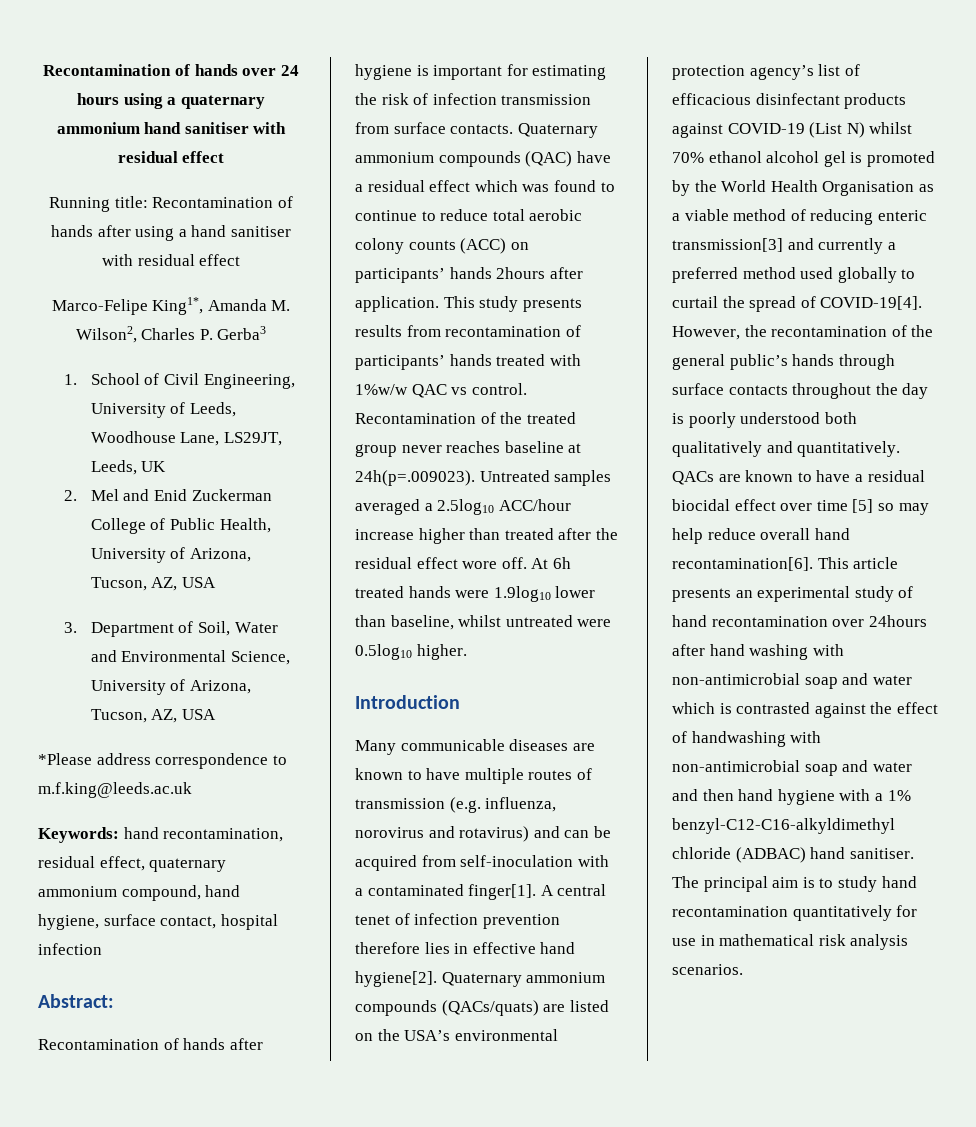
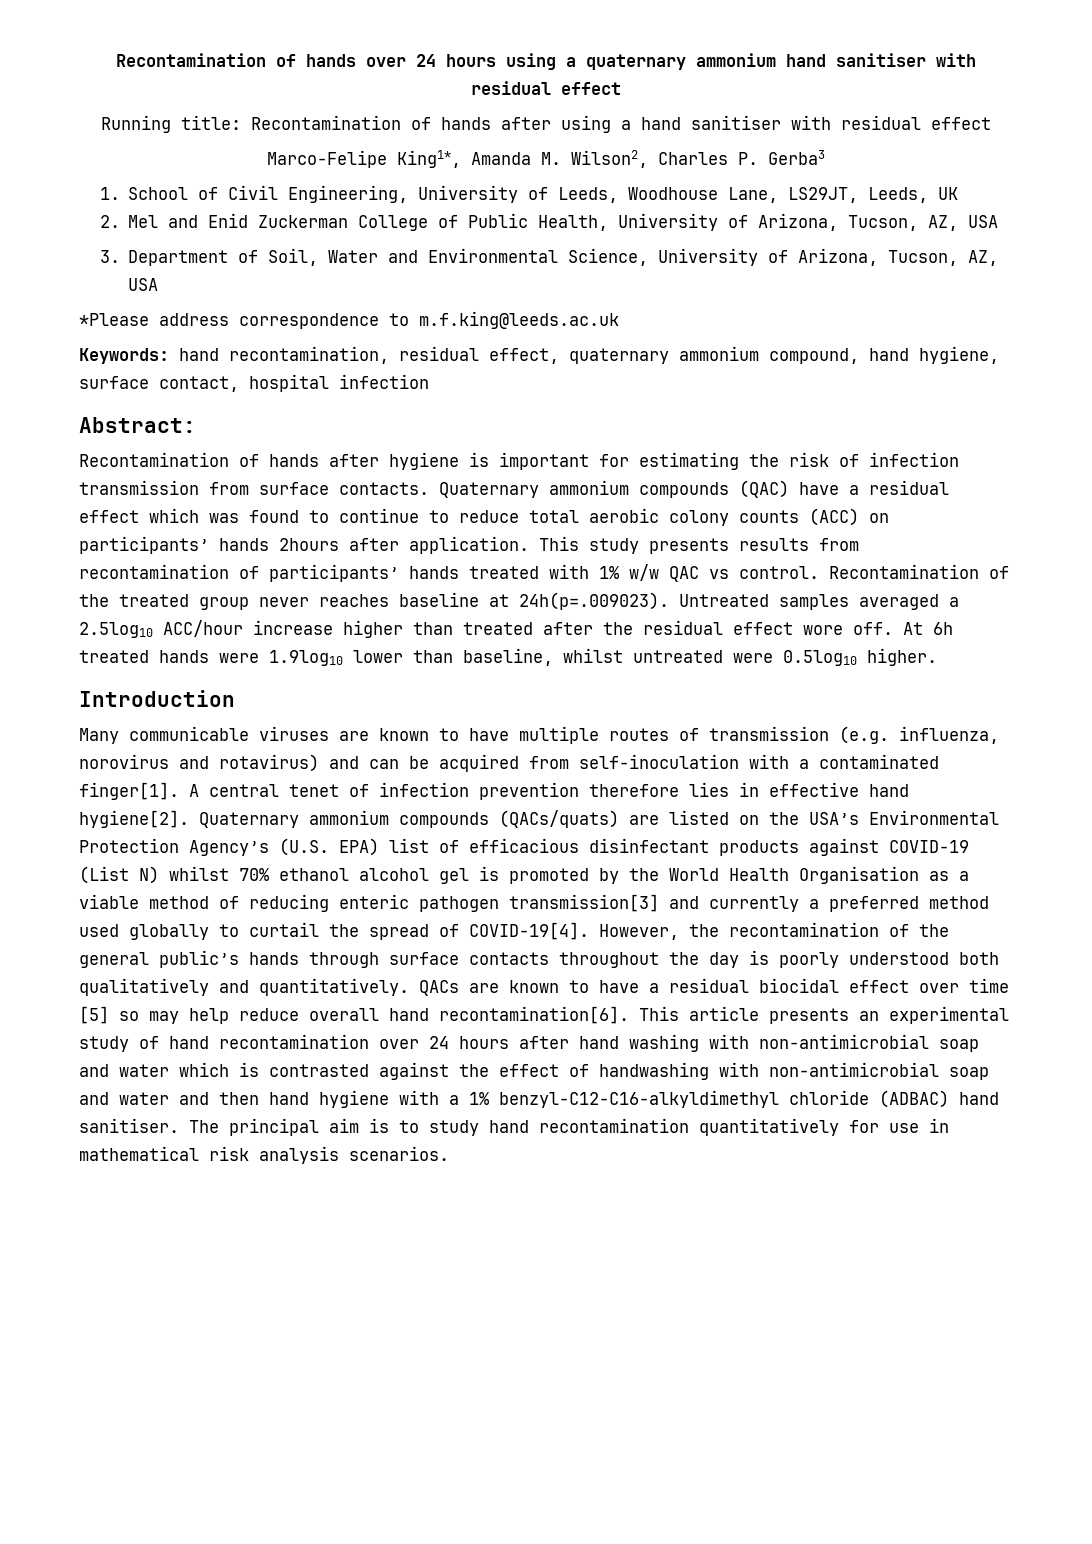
[355,384,408,395] 1%w/w -> [599,564,659,581] 1% w/w
[509,739,569,751] diseases -> [259,726,329,741] viruses
[454,1029,558,1041] [672,65,814,80] environmental protection agency’s -> [869,810,999,825] [79,838,379,856] Environmental Protection Agency’s (U.S. EPA)
(927, 215) none -> [419,896,499,912] pathogen
[868,615,927,627] 24hours -> [429,1036,509,1049] 24 hours

